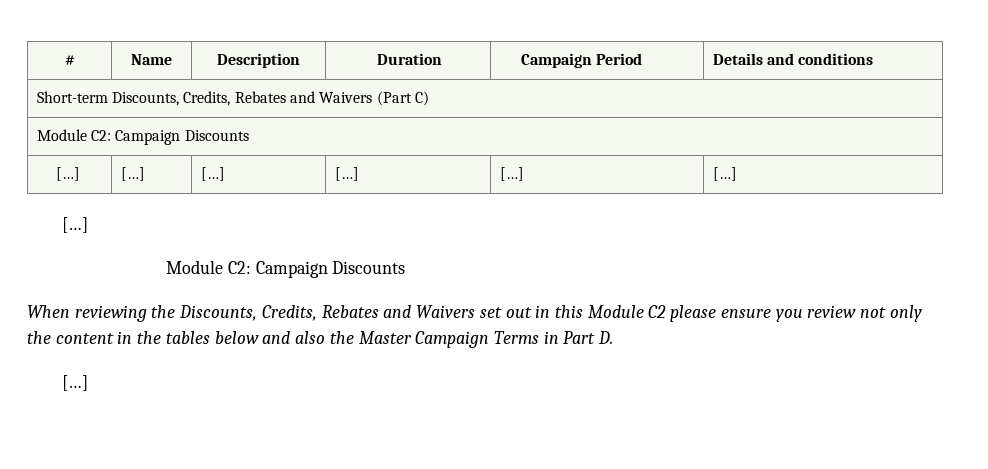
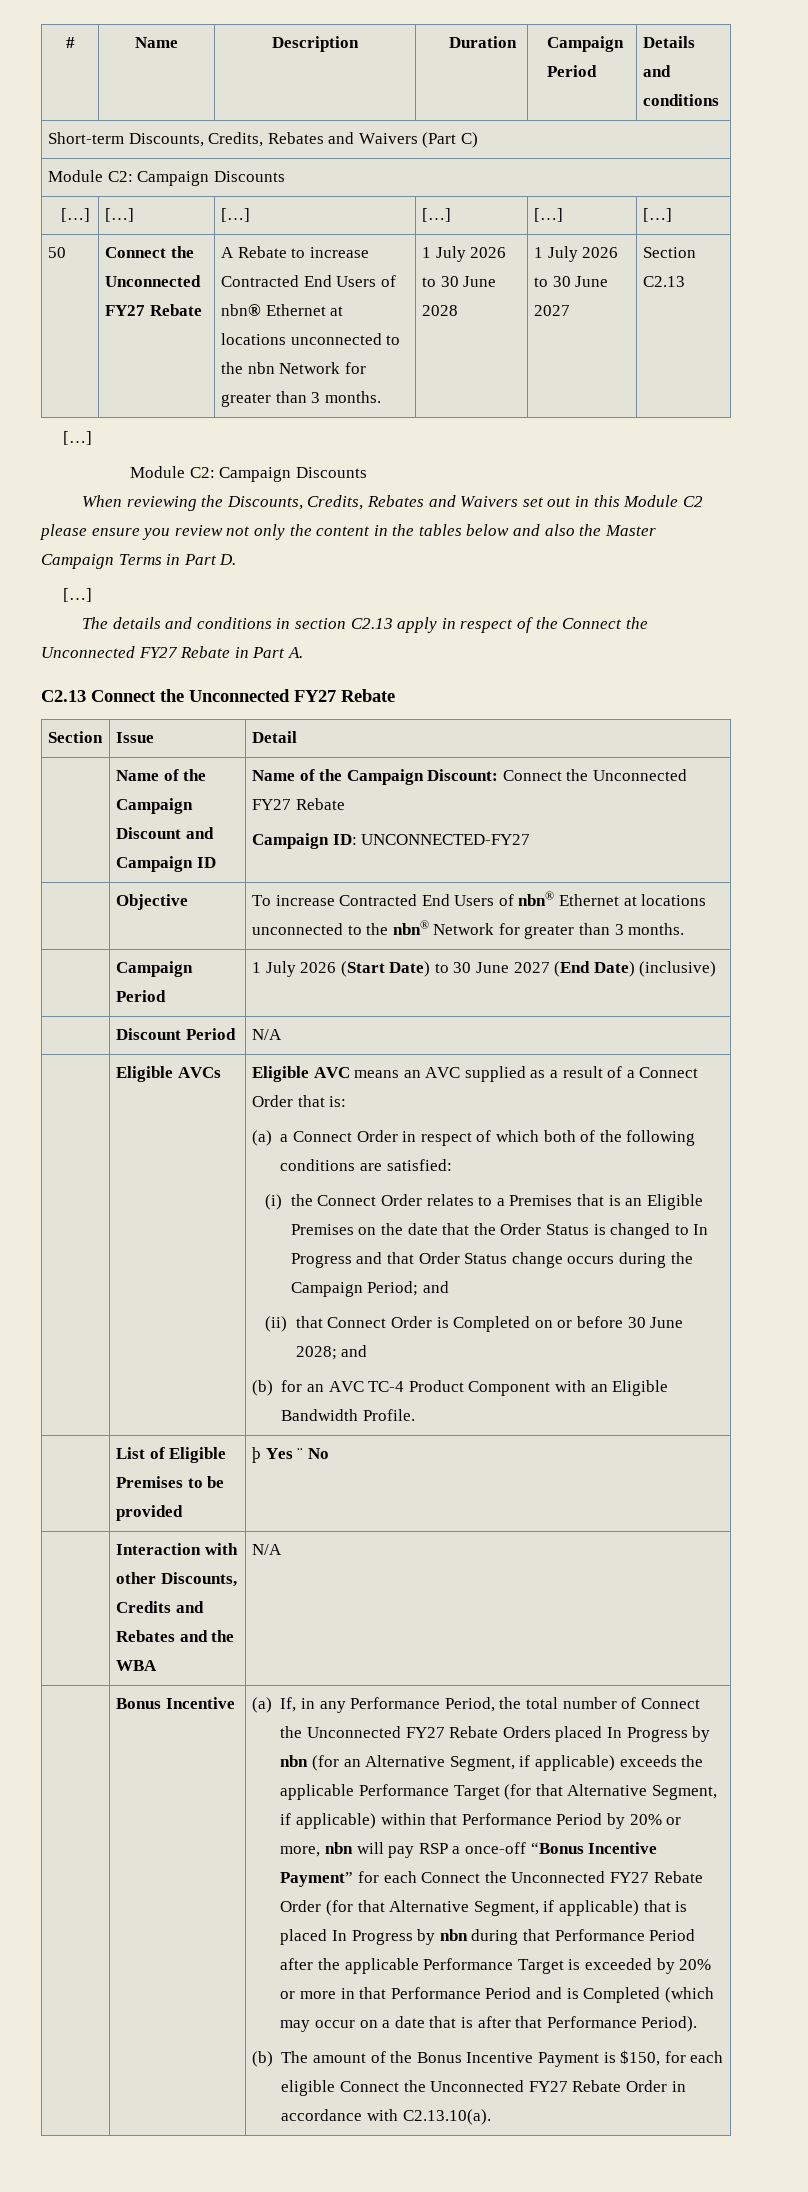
(737, 174) none -> [47,247,66,258] [104,246,194,258] [104,275,201,287] [104,304,202,316] [220,246,369,258] [220,275,396,287] [220,304,344,316] [220,333,401,345] [220,362,366,374] [220,391,381,407] [421,246,507,262] [421,276,497,287] [421,305,458,316] [533,246,619,262] [533,276,609,287] [533,305,570,316] [642,247,696,258] [642,276,685,287] // 50 | Connect the Unconnected FY27 Rebate | A Rebate to increase Contracted End Users of nbn® Ethernet at locations unconnected to the nbn Network for greater than 3 months. | 1 July 2026 to 30 June 2028 | 1 July 2026 to 30 June 2027 | Section C2.13
(88, 383) none -> [82,617,648,633] [41,646,303,658] [41,689,395,702] [47,731,103,743] [115,732,154,743] [251,731,297,743] [115,769,207,781] [115,798,193,814] [115,827,214,839] [115,856,216,872] [251,769,688,785] [251,798,345,810] [251,833,531,849] [115,894,188,910] [251,891,707,906] [251,920,685,939] [115,961,193,977] [115,990,166,1002] [251,961,717,977] [115,1028,236,1040] [251,1029,282,1040] [115,1066,221,1082] [251,1066,699,1082] [251,1095,347,1107] [251,1130,696,1146] [280,1159,452,1171] [265,1194,703,1210] [290,1223,709,1239] [290,1252,693,1268] [290,1281,450,1297] [265,1316,684,1332] [295,1345,368,1360] [251,1380,669,1396] [281,1409,416,1421] [115,1447,227,1463] [115,1476,225,1488] [115,1505,183,1521] [251,1447,329,1463] [115,1543,238,1555] [115,1572,237,1587] [115,1601,204,1613] [115,1630,235,1642] [115,1660,157,1671] [251,1544,282,1555] [115,1697,235,1709] [251,1697,700,1713] [280,1726,711,1742] [280,1755,704,1771] [280,1784,717,1800] [280,1813,682,1829] [280,1842,658,1858] [280,1871,703,1887] [280,1900,688,1916] [280,1929,696,1945] [280,1958,712,1974] [280,1987,714,2003] [280,2016,698,2032] [251,2050,724,2067] [281,2080,686,2096] [281,2109,491,2125] // The details and conditions in section C2.13 apply in respect of the Connect the Unconnected FY27 Rebate in Part A. // C2.13 Connect the Unconnected FY27 Rebate // Section | Issue | Detail // | Name of the Campaign Discount and Campaign ID | Name of the Campaign Discount: Connect the Unconnected FY27 Rebate // Campaign ID: UNCONNECTED-FY27 // | Objective | To increase Contracted End Users of nbn® Ethernet at locations unconnected to the nbn® Network for greater than 3 months. // | Campaign Period | 1 July 2026 (Start Date) to 30 June 2027 (End Date) (inclusive) // | Discount Period | N/A // | Eligible AVCs | Eligible AVC means an AVC supplied as a result of a Connect Order that is: // (a) a Connect Order in respect of which both of the following conditions are satisfied: // (i) the Connect Order relates to a Premises that is an Eligible Premises on the date that the Order Status is changed to In Progress and that Order Status change occurs during the Campaign Period; and // (ii) that Connect Order is Completed on or before 30 June 2028; and // (b) for an AVC TC-4 Product Component with an Eligible Bandwidth Profile. // | List of Eligible Premises to be provided | þ Yes ¨ No // | Interaction with other Discounts, Credits and Rebates and the WBA | N/A // | Bonus Incentive | (a) If, in any Performance Period, the total number of Connect the Unconnected FY27 Rebate Orders placed In Progress by nbn (for an Alternative Segment, if applicable) exceeds the applicable Performance Target (for that Alternative Segment, if applicable) within that Performance Period by 20% or more, nbn will pay RSP a once-off “Bonus Incentive Payment” for each Connect the Unconnected FY27 Rebate Order (for that Alternative Segment, if applicable) that is placed In Progress by nbn during that Performance Period after the applicable Performance Target is exceeded by 20% or more in that Performance Period and is Completed (which may occur on a date that is after that Performance Period). // (b) The amount of the Bonus Incentive Payment is $150, for each eligible Connect the Unconnected FY27 Rebate Order in accordance with C2.13.10(a).

